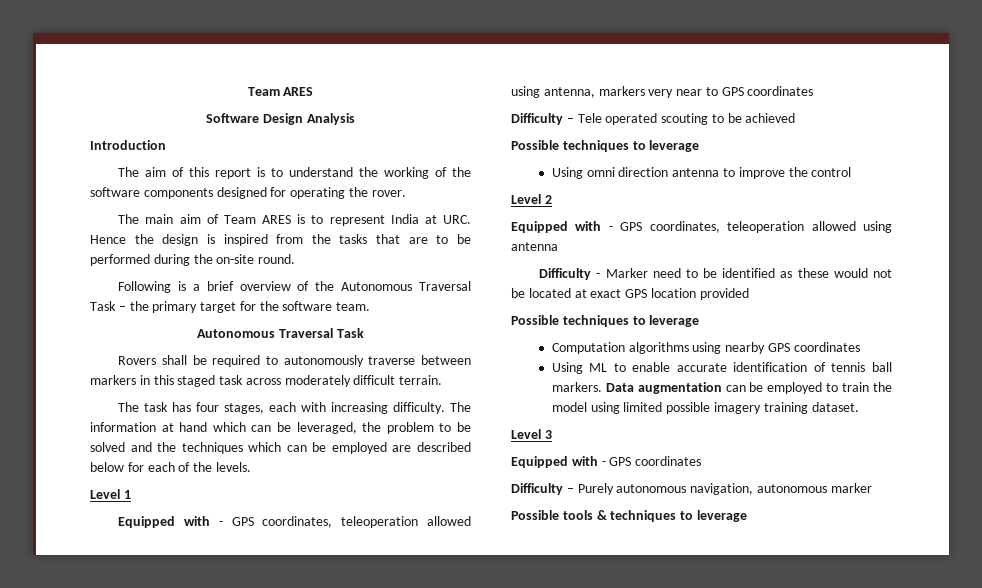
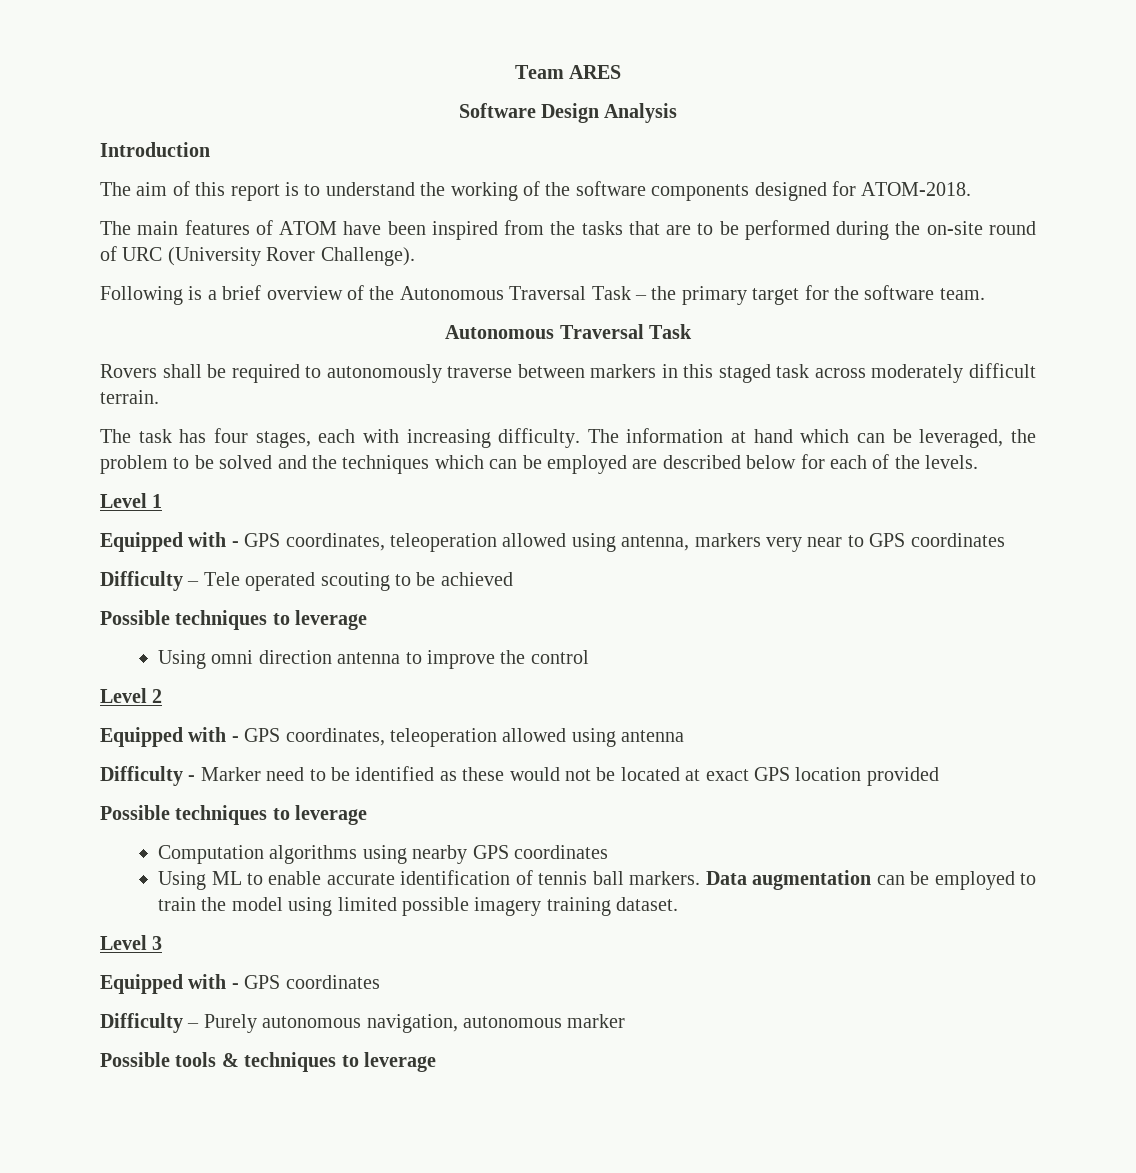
[290,187,406,199] operating the rover. -> [861,182,972,196] ATOM-2018.
[179,214,472,226] [90,234,215,246] aim of Team ARES is to represent India at URC. Hence the design is -> [184,220,426,235] features of ATOM have been
[258,254,296,264] round. -> [989,221,1037,235] [100,246,415,266] round of URC (University Rover Challenge).

